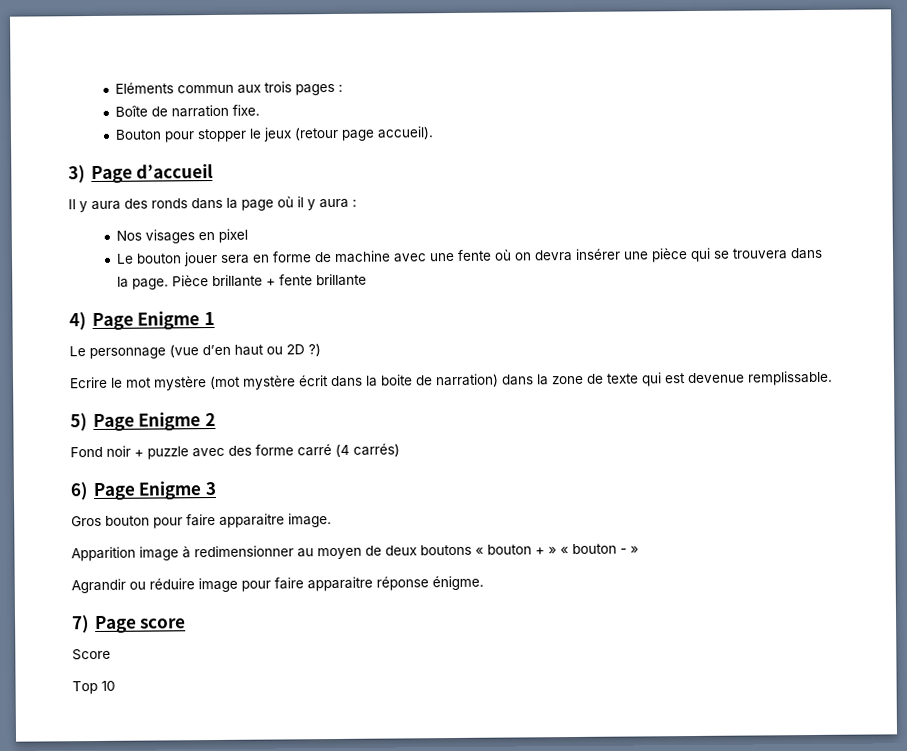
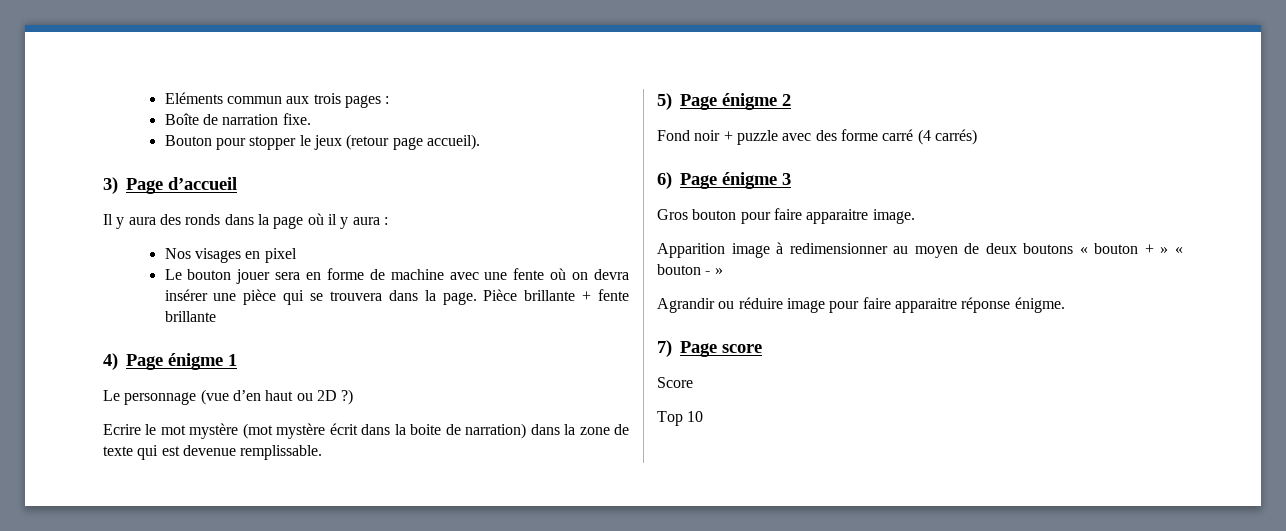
[137,311,201,330] Enigme -> [168,353,223,370] énigme
[138,412,202,431] Enigme -> [722,93,777,110] énigme
[138,481,203,500] Enigme -> [722,172,777,189] énigme

